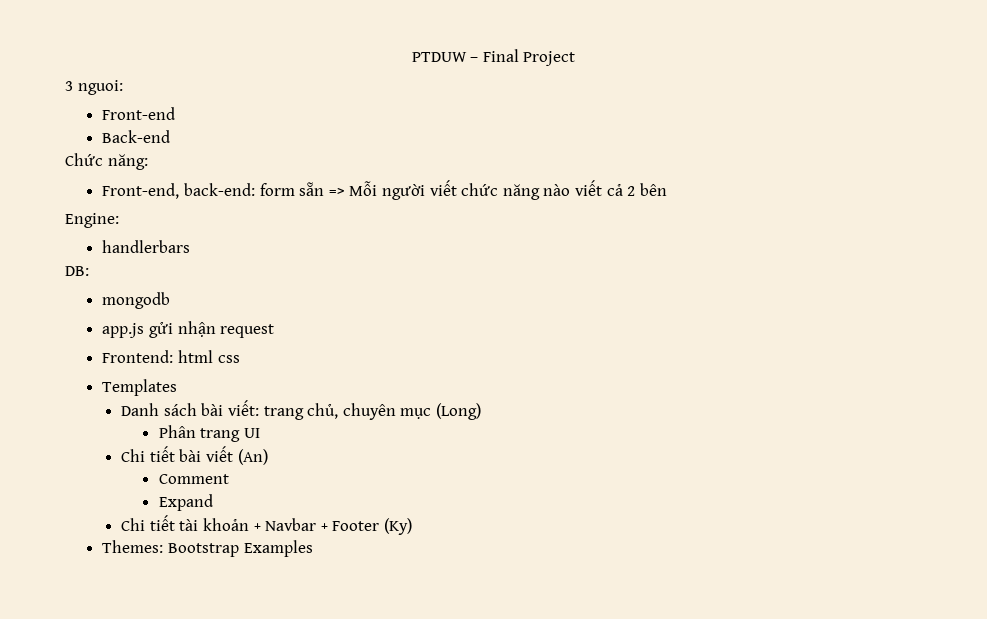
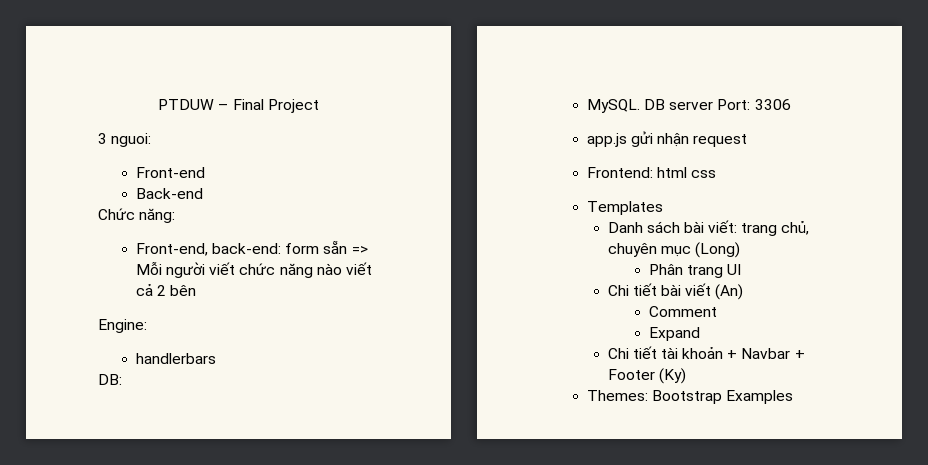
[102,292,171,309] mongodb -> [586,99,791,113] MySQL. DB server Port: 3306

